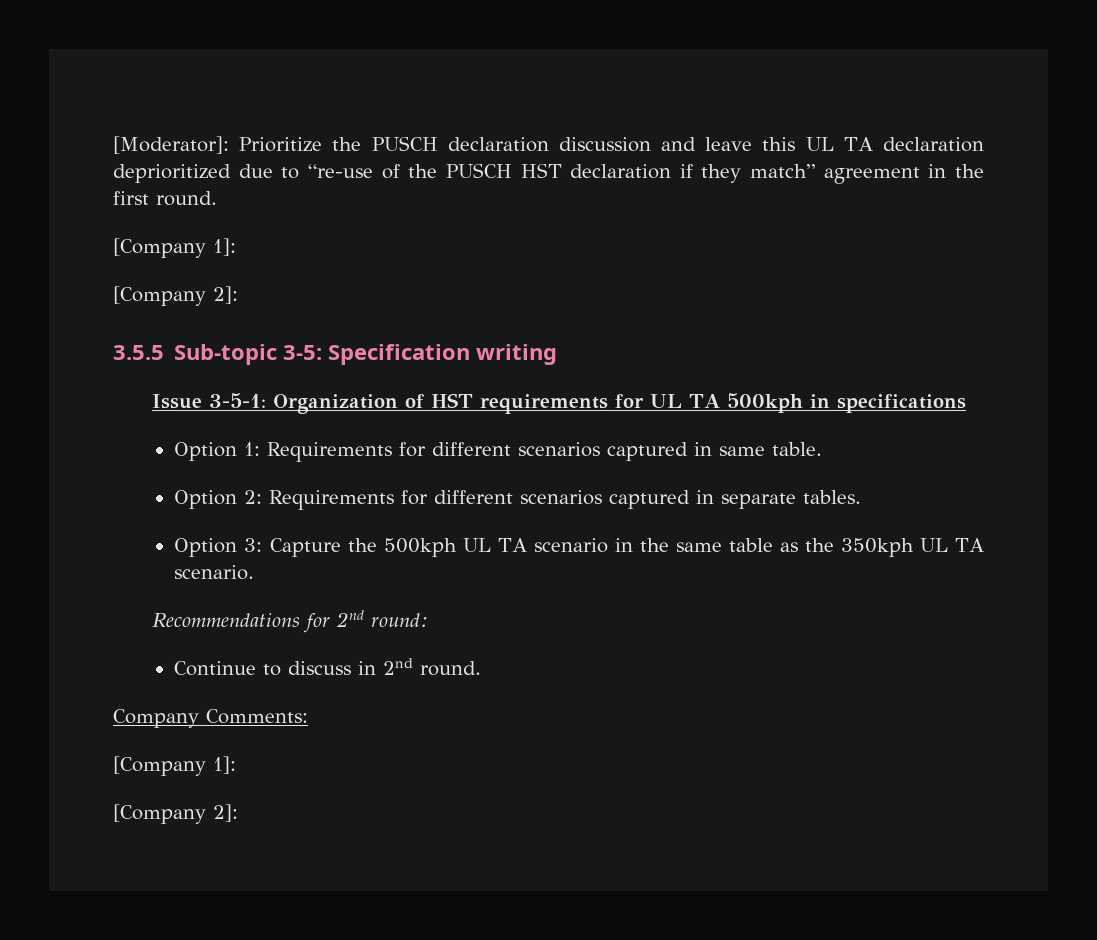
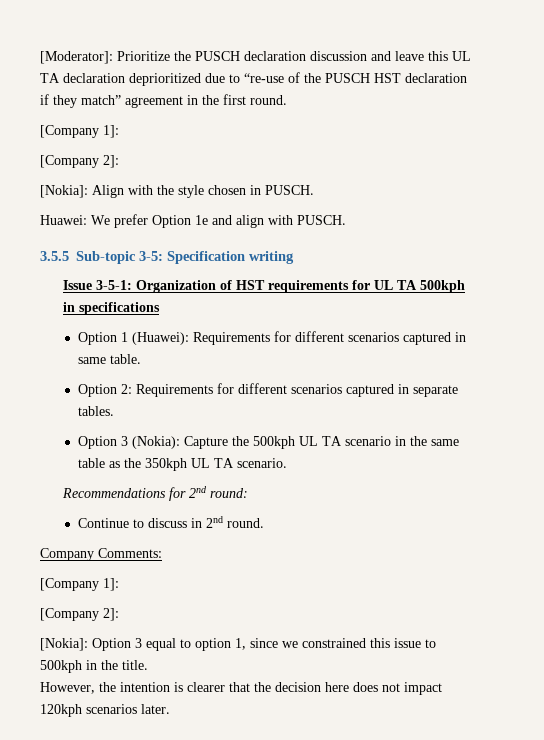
(238, 295) none -> [40,185,314,198] [40,214,346,228] // [Nokia]: Align with the style chosen in PUSCH. // Huawei: We prefer Option 1e and align with PUSCH.
[244,442,261,456] 1: -> [121,332,190,345] 1 (Huawei):
[244,538,263,552] 3: -> [121,436,181,449] 3 (Nokia):
(238, 813) none -> [40,638,436,651] [40,660,148,673] [40,682,442,695] [40,704,170,717] // [Nokia]: Option 3 equal to option 1, since we constrained this issue to 500kph in the title. // However, the intention is clearer that the decision here does not impact 120kph scenarios later.

